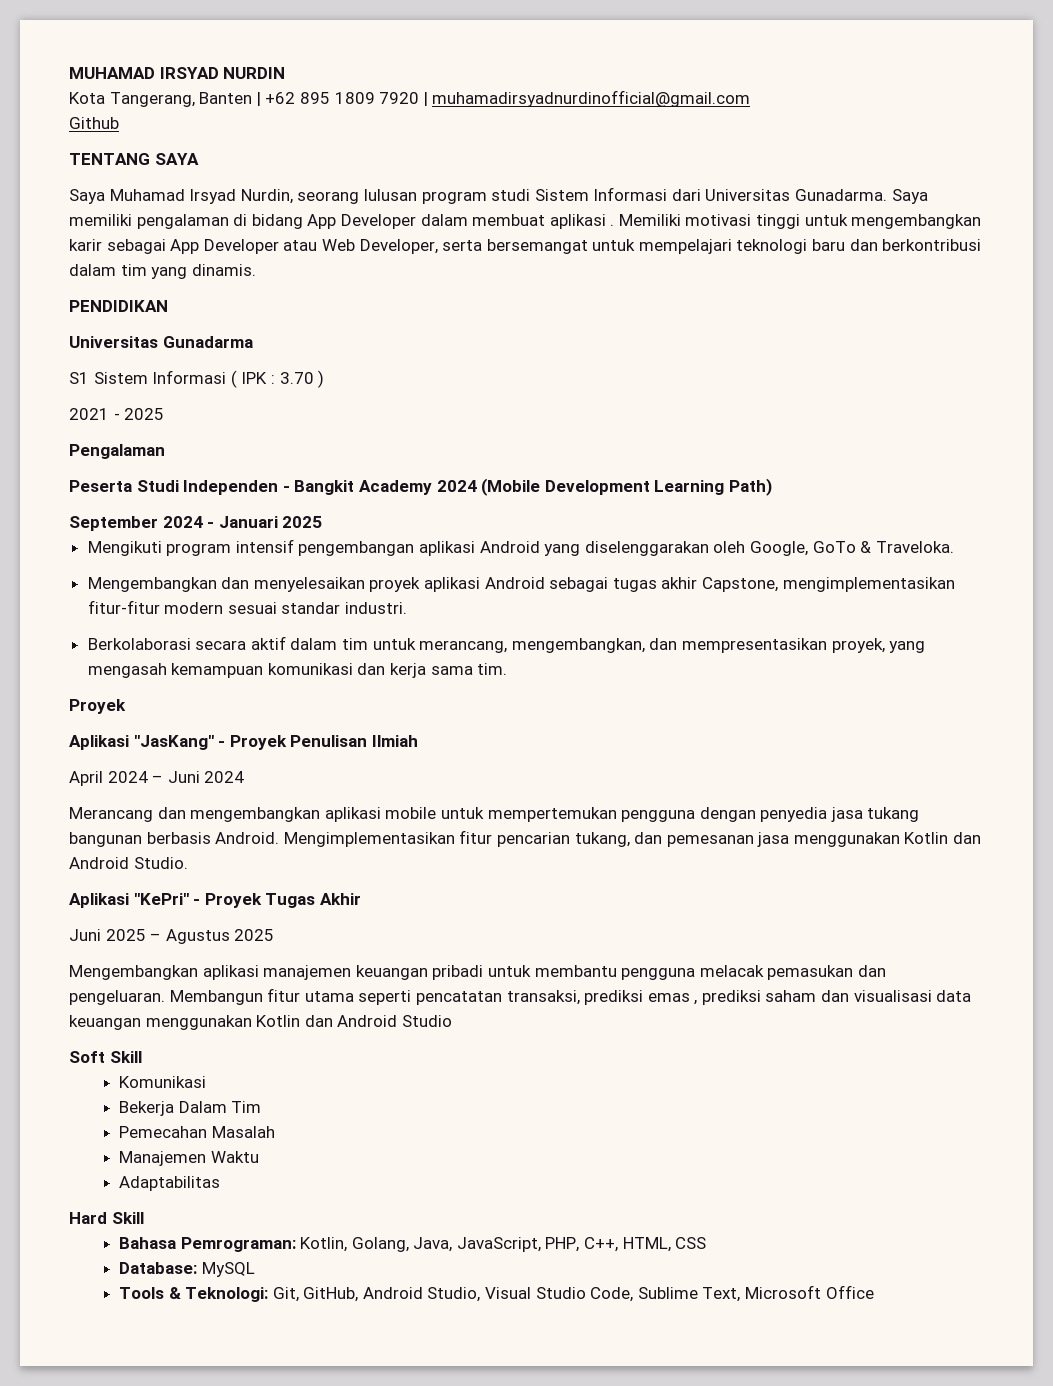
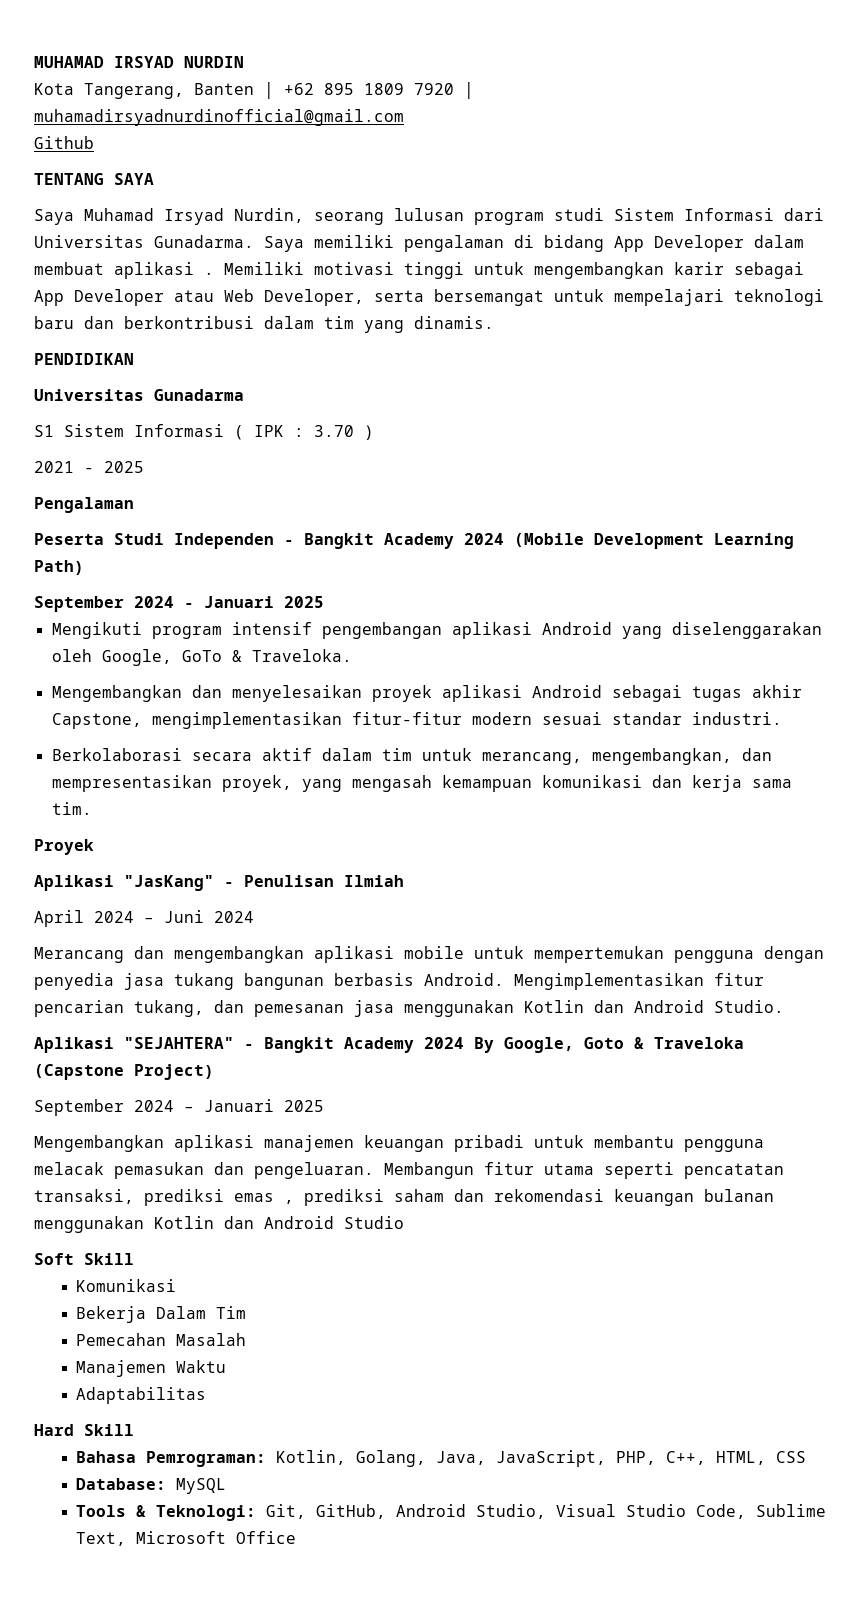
[229,735,287,750] Proyek -> (234, 884) none
[133,893,361,908] [69,929,230,944] "KePri" - Proyek Tugas Akhir // Juni 2025 – Agustus -> [124,1037,744,1053] [34,1064,214,1080] [34,1099,274,1116] "SEJAHTERA" - Bangkit Academy 2024 By Google, Goto & Traveloka (Capstone Project) // September 2024 – Januari
[853,990,972,1002] [69,1015,141,1030] visualisasi data keuangan -> [494,1189,774,1206] rekomendasi keuangan bulanan

